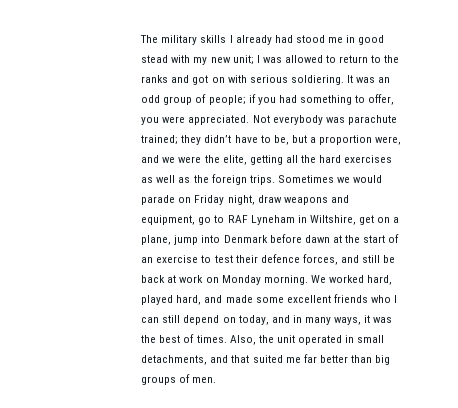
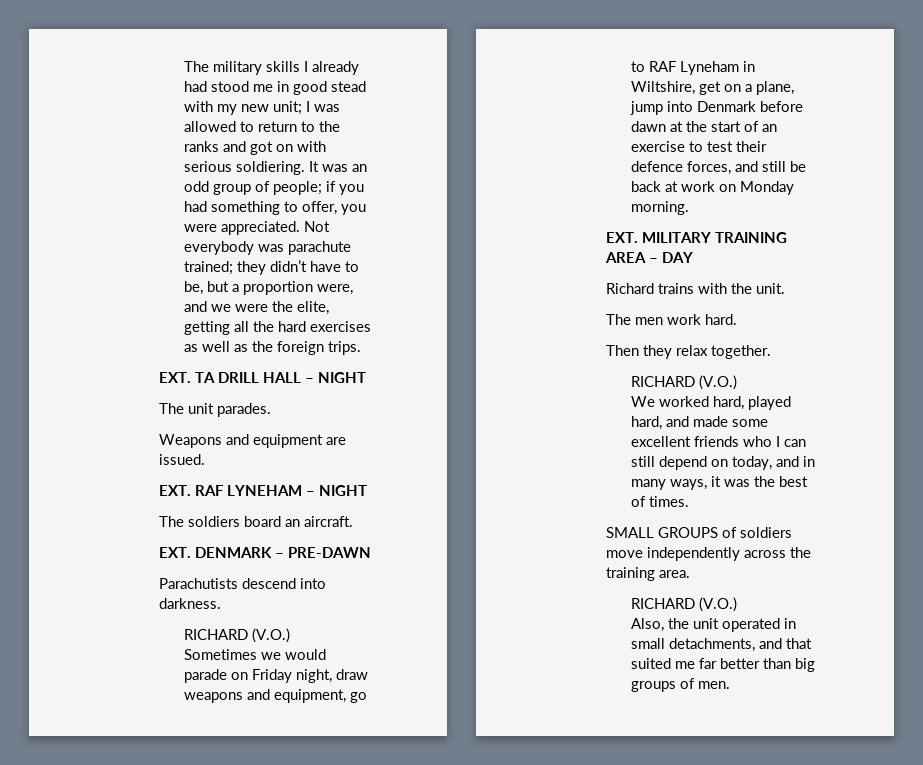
(275, 180) none -> [159,372,367,383] [159,403,272,417] [159,434,347,448] [159,454,206,465] [159,485,368,496] [159,516,354,527] [159,547,372,558] [159,578,327,589] [159,598,222,609] [184,628,291,643] // EXT. TA DRILL HALL – NIGHT // The unit parades. // Weapons and equipment are issued. // EXT. RAF LYNEHAM – NIGHT // The soldiers board an aircraft. // EXT. DENMARK – PRE-DAWN // Parachutists descend into darkness. // RICHARD (V.O.) //
(308, 280) none -> [606,232,788,243] [605,252,694,263] [606,283,786,294] [606,314,738,325] [606,345,772,359] [631,375,738,390] // EXT. MILITARY TRAINING AREA – DAY // Richard trains with the unit. // The men work hard. // Then they relax together. // RICHARD (V.O.) //
(227, 339) none -> [606,527,793,538] [606,547,812,561] [606,567,691,581] [631,597,738,612] // SMALL GROUPS of soldiers move independently across the training area. // RICHARD (V.O.) //

